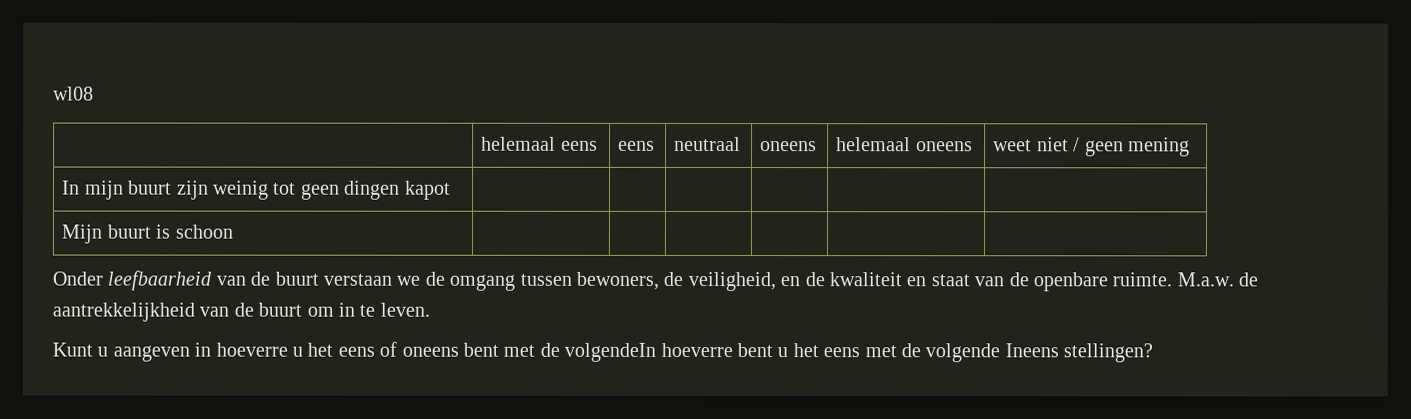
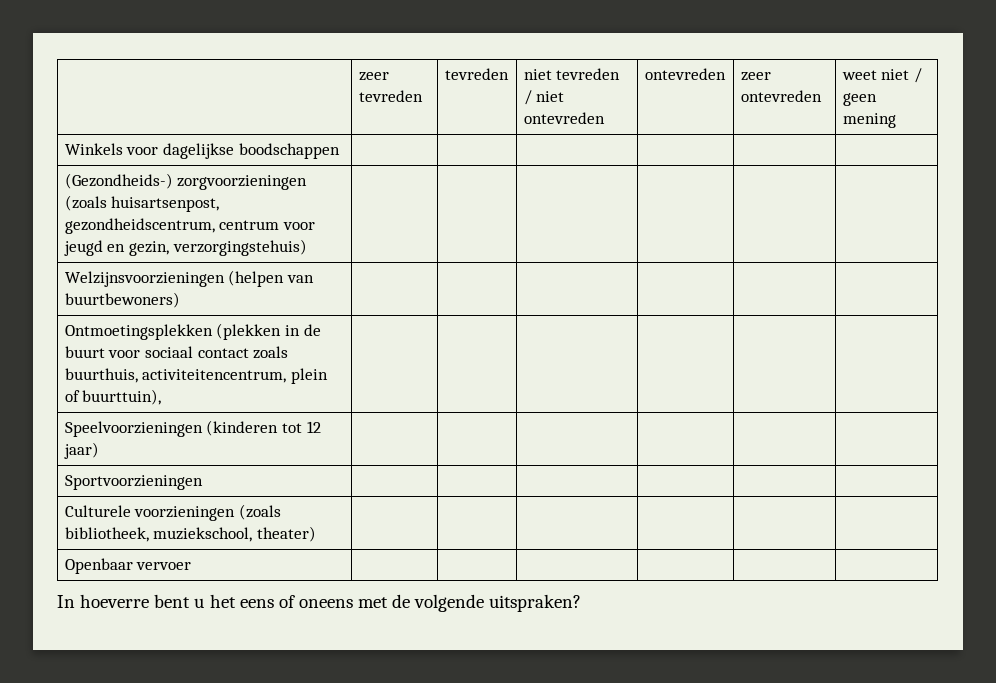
[53,86,94,101] [481,136,598,151] [618,140,656,151] [674,136,742,152] [760,141,818,152] [836,137,973,152] wl08 // | helemaal eens | eens | neutraal | oneens | helemaal oneens -> [358,72,389,81] [358,90,423,102] [444,68,509,80] [523,68,621,80] [523,90,565,105] [523,112,605,124] [644,68,726,80] [740,72,771,81] [740,90,822,102] | zeer tevreden | tevreden | niet tevreden / niet ontevreden | ontevreden | zeer ontevreden
[62,180,451,200] [61,224,233,244] [52,270,1259,292] [52,302,430,322] [52,342,288,362] In mijn buurt zijn weinig tot geen dingen kapot | | | | | | // Mijn buurt is schoon | | | | | | // Onder leefbaarheid van de buurt verstaan we de omgang tussen bewoners, de veiligheid, en de kwaliteit en staat van de openbare ruimte. M.a.w. de aantrekkelijkheid van de buurt om in te leven. // Kunt u aangeven in hoeverre -> [64,143,340,159] [64,173,308,190] [64,195,220,212] [64,218,316,234] [63,239,307,256] [64,270,315,287] [64,292,180,308] [64,323,321,340] [64,346,289,359] [64,368,329,384] [64,389,162,405] [64,420,321,437] [63,442,99,459] [64,475,203,490] [64,504,282,521] [64,526,317,542] [64,558,192,574] [57,594,191,608] Winkels voor dagelijkse boodschappen | | | | | | // (Gezondheids-) zorgvoorzieningen (zoals huisartsenpost, gezondheidscentrum, centrum voor jeugd en gezin, verzorgingstehuis) | | | | | | // Welzijnsvoorzieningen (helpen van buurtbewoners) | | | | | | // Ontmoetingsplekken (plekken in de buurt voor sociaal contact zoals buurthuis, activiteitencentrum, plein of buurttuin), | | | | | | // Speelvoorzieningen (kinderen tot 12 jaar) | | | | | | // Sportvoorzieningen | | | | | | // Culturele voorzieningen (zoals bibliotheek, muziekschool, theater) | | | | | | // Openbaar vervoer | | | | | | // In hoeverre bent
[462,342,861,362] bent met de volgendeIn hoeverre bent u het eens -> (353, 603) none
[1004,343,1154,363] Ineens stellingen? -> [489,594,582,612] uitspraken?

